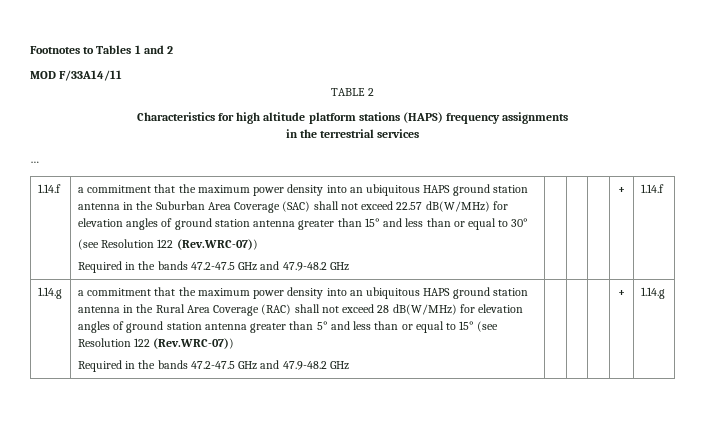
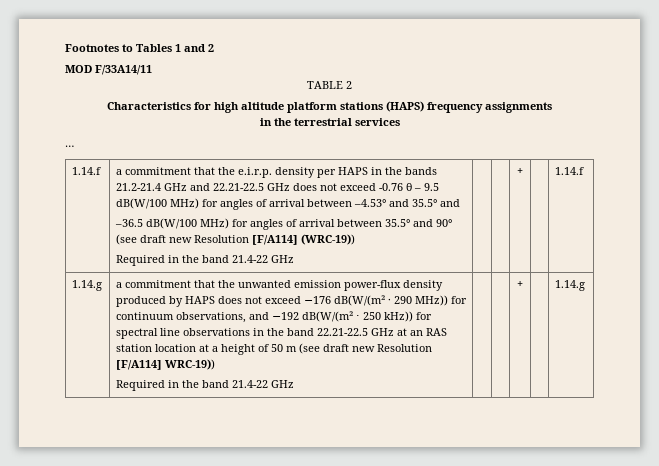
[197,184,528,196] [77,201,508,213] [77,218,529,230] [77,239,258,250] [77,261,349,273] [618,187,625,193] maximum power density into an ubiquitous HAPS ground station antenna in the Suburban Area Coverage (SAC) shall not exceed 22.57 dB(W/MHz) for elevation angles of ground station antenna greater than 15° and less than or equal to 30° // (see Resolution 122 (Rev.WRC-07)) // Required in the bands 47.2-47.5 GHz and 47.9-48.2 GHz | | | | + -> [237,167,437,178] [115,183,439,191] [115,198,460,210] [114,218,452,230] [115,234,355,245] [115,255,294,266] [517,168,523,175] e.i.r.p. density per HAPS in the bands 21.2-21.4 GHz and 22.21-22.5 GHz does not exceed -0.76 θ – 9.5 dB(W/100 MHz) for angles of arrival between –4.53° and 35.5° and // –36.5 dB(W/100 MHz) for angles of arrival between 35.5° and 90° (see draft new Resolution [F/A114] (WRC-19)) // Required in the band 21.4-22 GHz | | | + |
[197,287,528,299] [77,304,523,316] [77,321,499,333] [77,338,235,349] [77,360,349,372] [618,290,625,296] maximum power density into an ubiquitous HAPS ground station antenna in the Rural Area Coverage (RAC) shall not exceed 28 dB(W/MHz) for elevation angles of ground station antenna greater than 5° and less than or equal to 15° (see Resolution 122 (Rev.WRC-07)) // Required in the bands 47.2-47.5 GHz and 47.9-48.2 GHz | | | | + | -> [237,280,443,291] [115,295,467,307] [115,311,432,323] [115,328,447,339] [115,343,432,355] [115,359,215,370] [115,380,294,391] [517,281,523,288] unwanted emission power-flux density produced by HAPS does not exceed −176 dB(W/(m² · 290 MHz)) for continuum observations, and −192 dB(W/(m² ⋅ 250 kHz)) for spectral line observations in the band 22.21-22.5 GHz at an RAS station location at a height of 50 m (see draft new Resolution [F/A114] WRC-19)) // Required in the band 21.4-22 GHz | | | + | |

